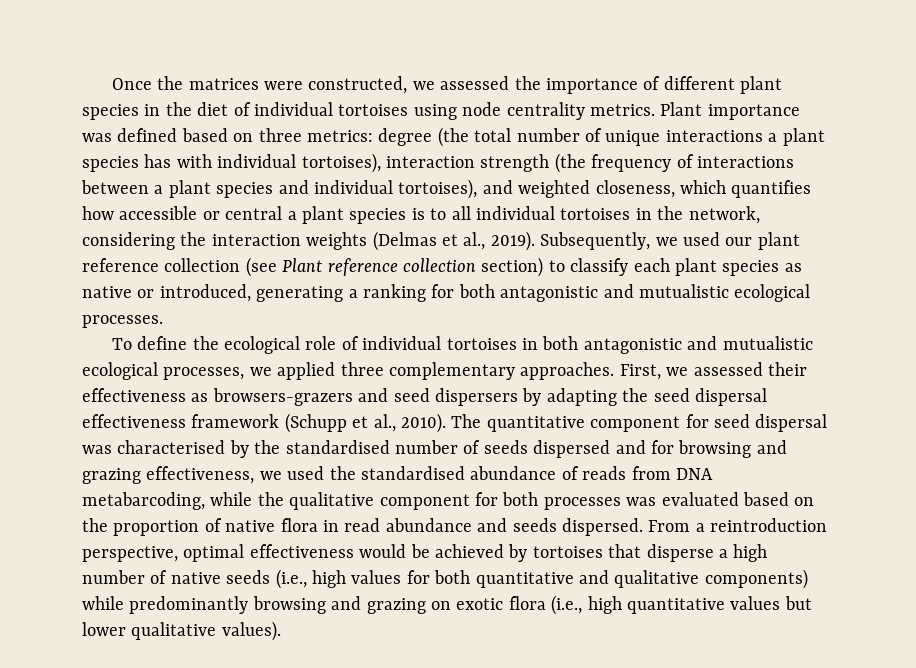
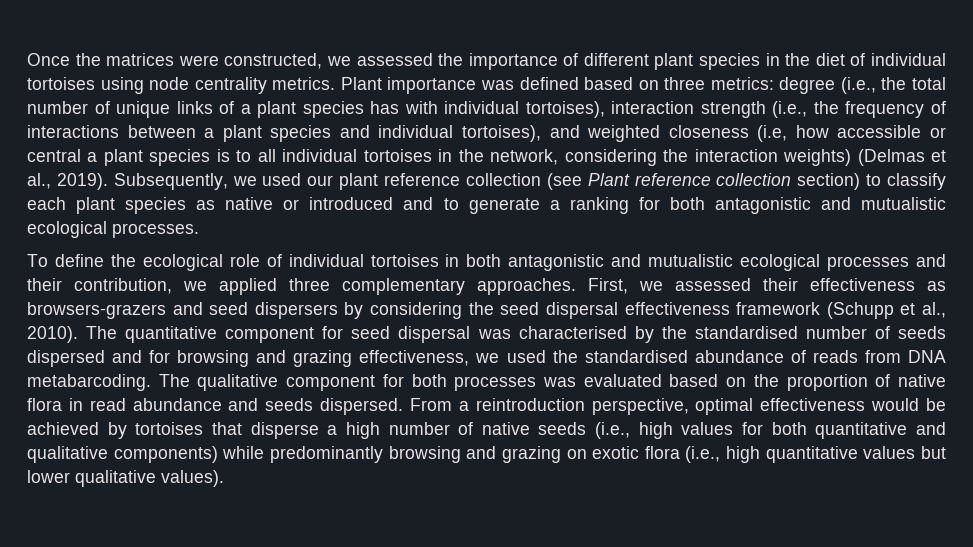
[437,127,469,147] (the -> [840,77,907,94] (i.e., the
[665,130,763,142] interactions -> [176,101,235,114] links of
[554,153,586,173] (the -> [772,101,839,118] (i.e., the
[595,180,812,198] closeness, which quantifies -> [668,125,788,142] closeness (i.e,
[306,232,368,250] weights -> [783,149,852,166] weights)
[159,284,344,302] introduced, generating -> [309,197,540,214] introduced and to generate
[163,367,245,380] processes, -> [827,254,946,271] [27,278,172,294] processes and their contribution,
[546,388,617,406] adapting -> [370,302,463,319] considering
[82,492,284,510] metabarcoding, while the -> [27,374,190,391] metabarcoding. The

